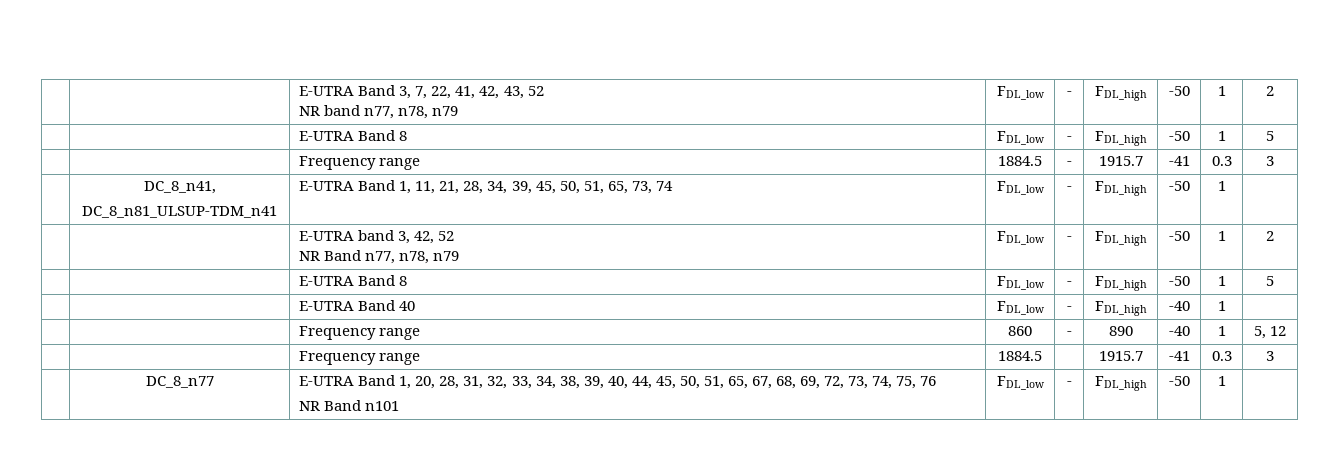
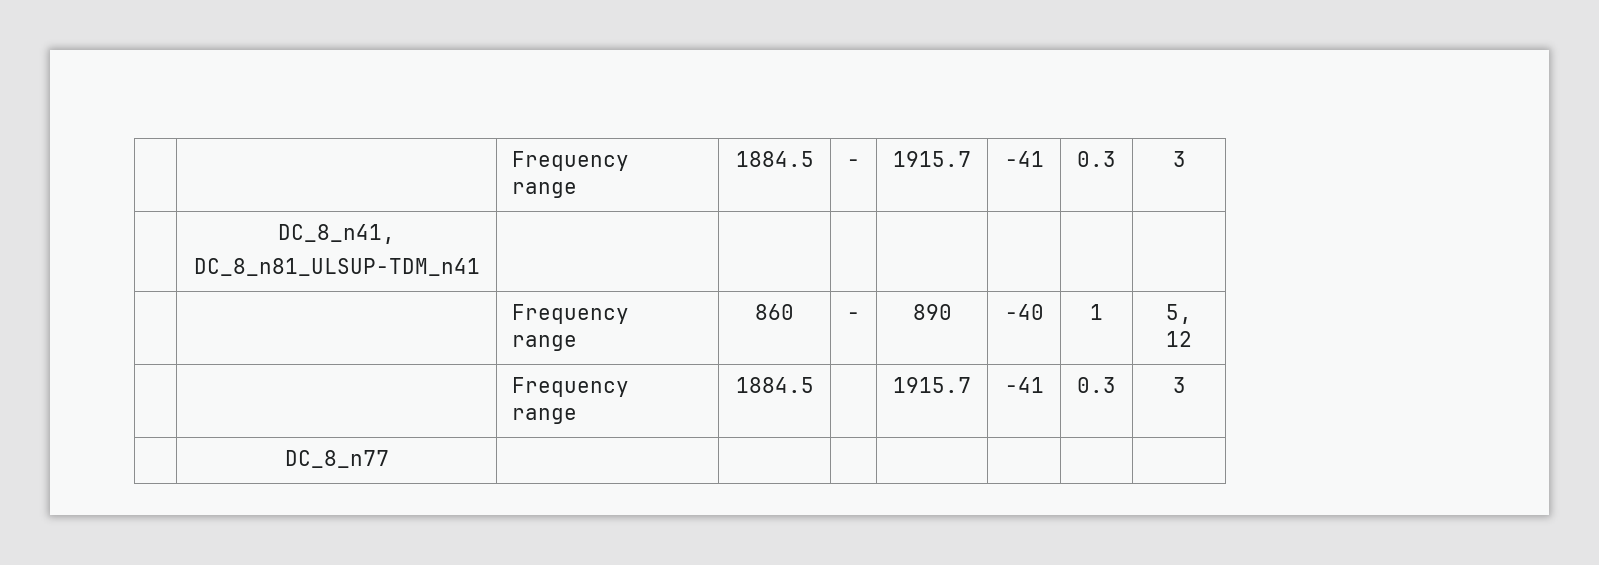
[299,85,544,99] [299,105,459,119] [996,86,1045,100] [1066,91,1072,96] [1094,86,1147,101] [1168,86,1190,96] [1217,86,1226,96] [1266,86,1274,96] [299,130,408,141] [996,131,1045,145] [1066,136,1072,141] [1094,131,1147,146] [1168,131,1190,141] [1217,131,1226,141] [1266,131,1274,141] | | E-UTRA Band 3, 7, 22, 41, 42, 43, 52 // NR band n77, n78, n79 | FDL_low | - | FDL_high | -50 | 1 | 2 // | | E-UTRA Band 8 | FDL_low | - | FDL_high | -50 | 1 | 5 // | -> (512, 161) |
[299,180,673,194] [996,181,1045,195] [1066,186,1072,191] [1094,181,1147,196] [1168,181,1190,191] [1217,181,1226,191] [299,230,455,244] [299,250,460,264] [996,231,1045,245] [1066,236,1072,241] [1094,231,1147,246] [1168,231,1190,241] [1217,231,1226,241] [1266,231,1274,241] [299,275,408,286] [996,276,1045,290] [1066,281,1072,286] [1094,276,1147,291] [1168,276,1190,286] [1217,276,1226,286] [1266,276,1274,286] [299,300,416,311] [996,301,1045,315] [1066,306,1072,311] [1094,301,1147,316] [1168,301,1190,311] [1217,301,1226,311] E-UTRA Band 1, 11, 21, 28, 34, 39, 45, 50, 51, 65, 73, 74 | FDL_low | - | FDL_high | -50 | 1 | // | | E-UTRA band 3, 42, 52 // NR Band n77, n78, n79 | FDL_low | - | FDL_high | -50 | 1 | 2 // | | E-UTRA Band 8 | FDL_low | - | FDL_high | -50 | 1 | 5 // | | E-UTRA Band 40 | FDL_low | - | FDL_high | -40 | 1 -> (480, 267) | | | | |
[299,375,937,389] [299,400,400,411] [996,376,1045,390] [1066,381,1072,386] [1094,376,1147,391] [1168,376,1190,386] [1217,376,1226,386] E-UTRA Band 1, 20, 28, 31, 32, 33, 34, 38, 39, 40, 44, 45, 50, 51, 65, 67, 68, 69, 72, 73, 74, 75, 76 // NR Band n101 | FDL_low | - | FDL_high | -50 | 1 -> (389, 459) | | | | |

